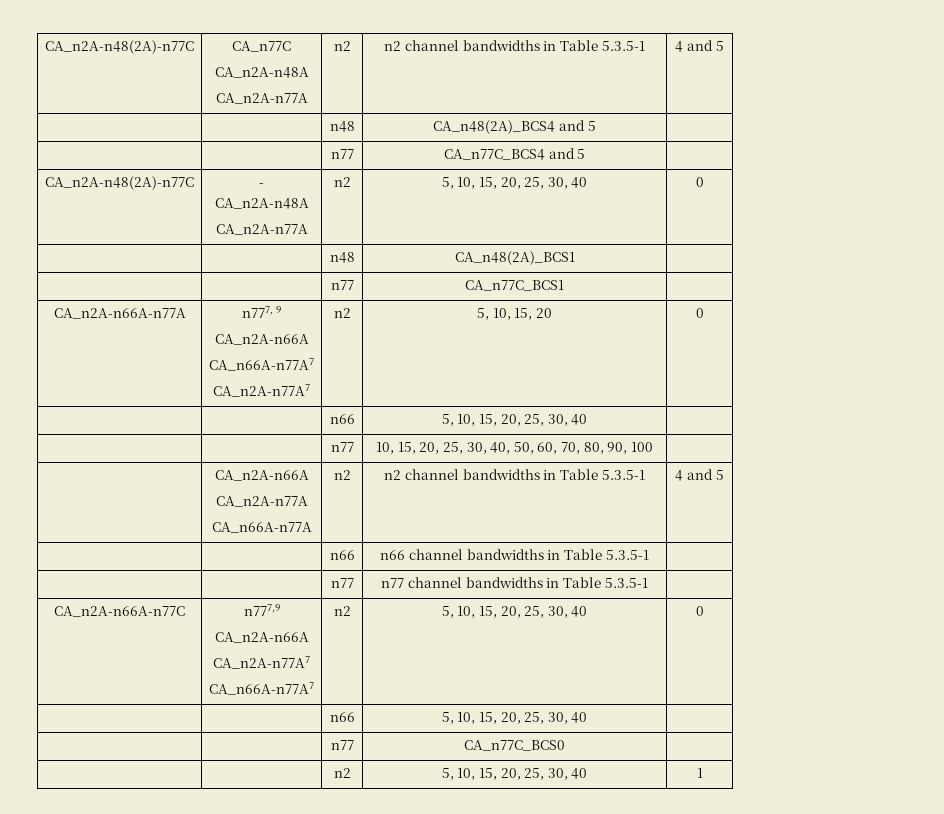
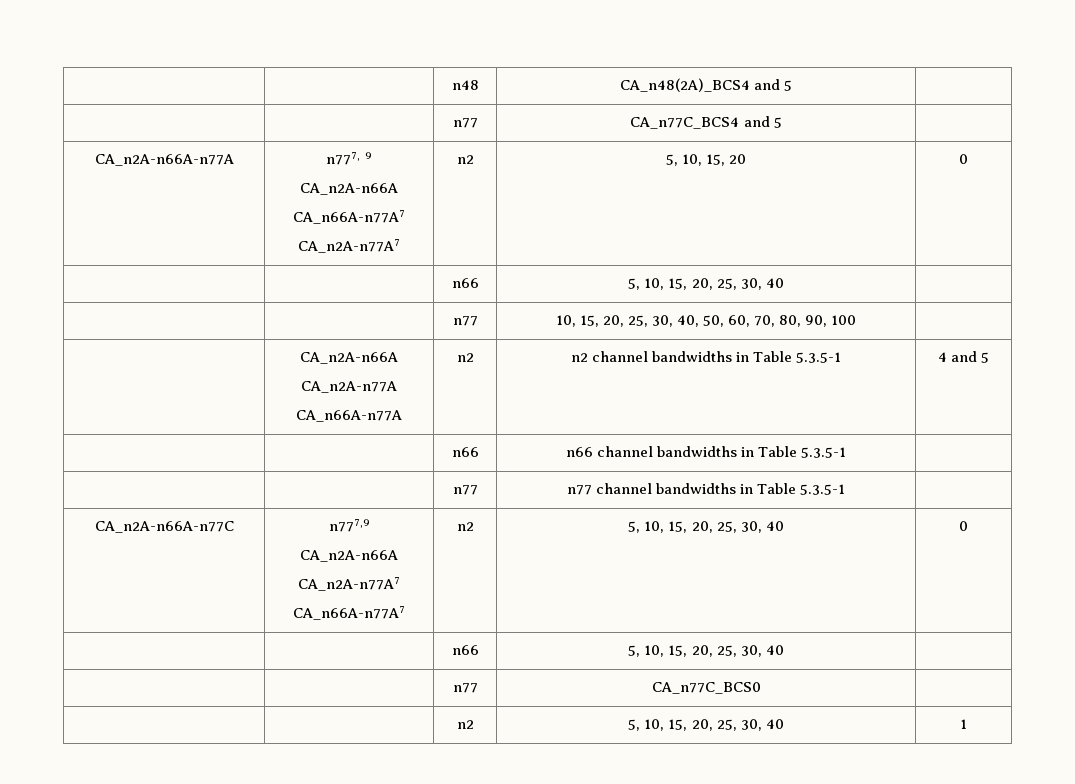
[45,40,194,54] [232,41,291,52] [214,67,309,78] [215,93,308,104] [333,41,351,51] [384,40,645,51] [675,40,724,52] CA_n2A-n48(2A)-n77C | CA_n77C // CA_n2A-n48A // CA_n2A-n77A | n2 | n2 channel bandwidths in Table 5.3.5-1 | 4 and 5 // -> (451, 85) none
[45,176,194,190] [259,183,264,187] [214,198,309,209] [215,224,308,235] [333,177,351,187] [441,177,588,189] [695,177,704,187] [329,252,355,263] [454,251,575,265] [330,280,354,290] [465,280,564,291] // CA_n2A-n48(2A)-n77C | - // CA_n2A-n48A // CA_n2A-n77A | n2 | 5, 10, 15, 20, 25, 30, 40 | 0 // | | n48 | CA_n48(2A)_BCS1 | // | | n77 | CA_n77C_BCS1 | -> (782, 122) none

